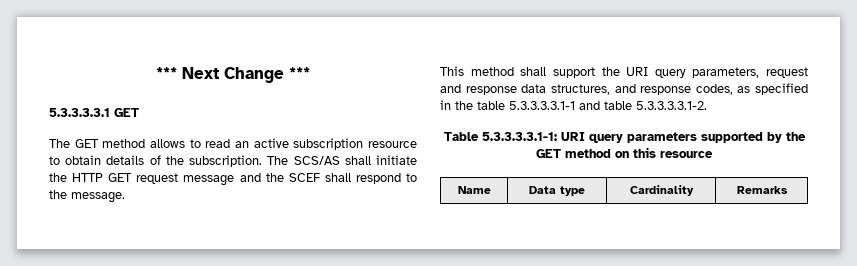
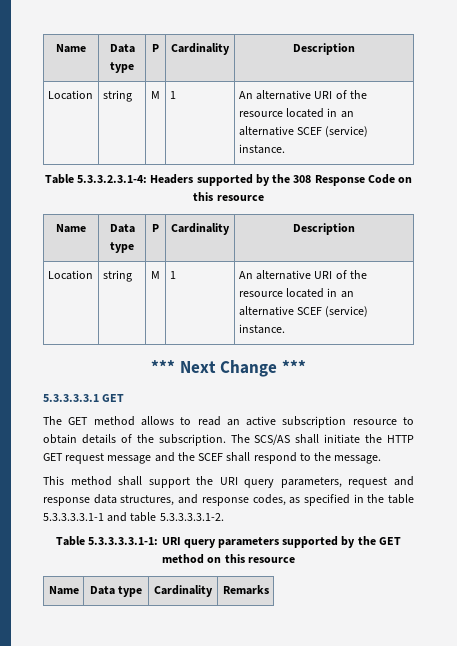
(156, 73) none -> [56,44,86,53] [109,44,135,53] [110,62,134,73] [152,44,159,52] [171,43,230,55] [293,43,355,55] [47,90,93,100] [102,90,132,102] [151,91,160,99] [169,91,176,99] [238,90,367,100] [238,108,354,118] [238,126,369,137] [238,144,285,154] [44,174,413,186] [193,192,264,201] [56,224,86,233] [109,224,135,233] [110,242,134,253] [152,224,159,232] [171,223,230,235] [293,223,355,235] [47,270,93,280] [102,270,132,282] [151,271,160,279] [169,271,176,279] [238,270,367,280] [238,288,354,298] [238,306,369,317] [238,324,285,334] Name | Data type | P | Cardinality | Description // Location | string | M | 1 | An alternative URI of the resource located in an alternative SCEF (service) instance. // Table 5.3.3.2.3.1-4: Headers supported by the 308 Response Code on this resource // Name | Data type | P | Cardinality | Description // Location | string | M | 1 | An alternative URI of the resource located in an alternative SCEF (service) instance. //

